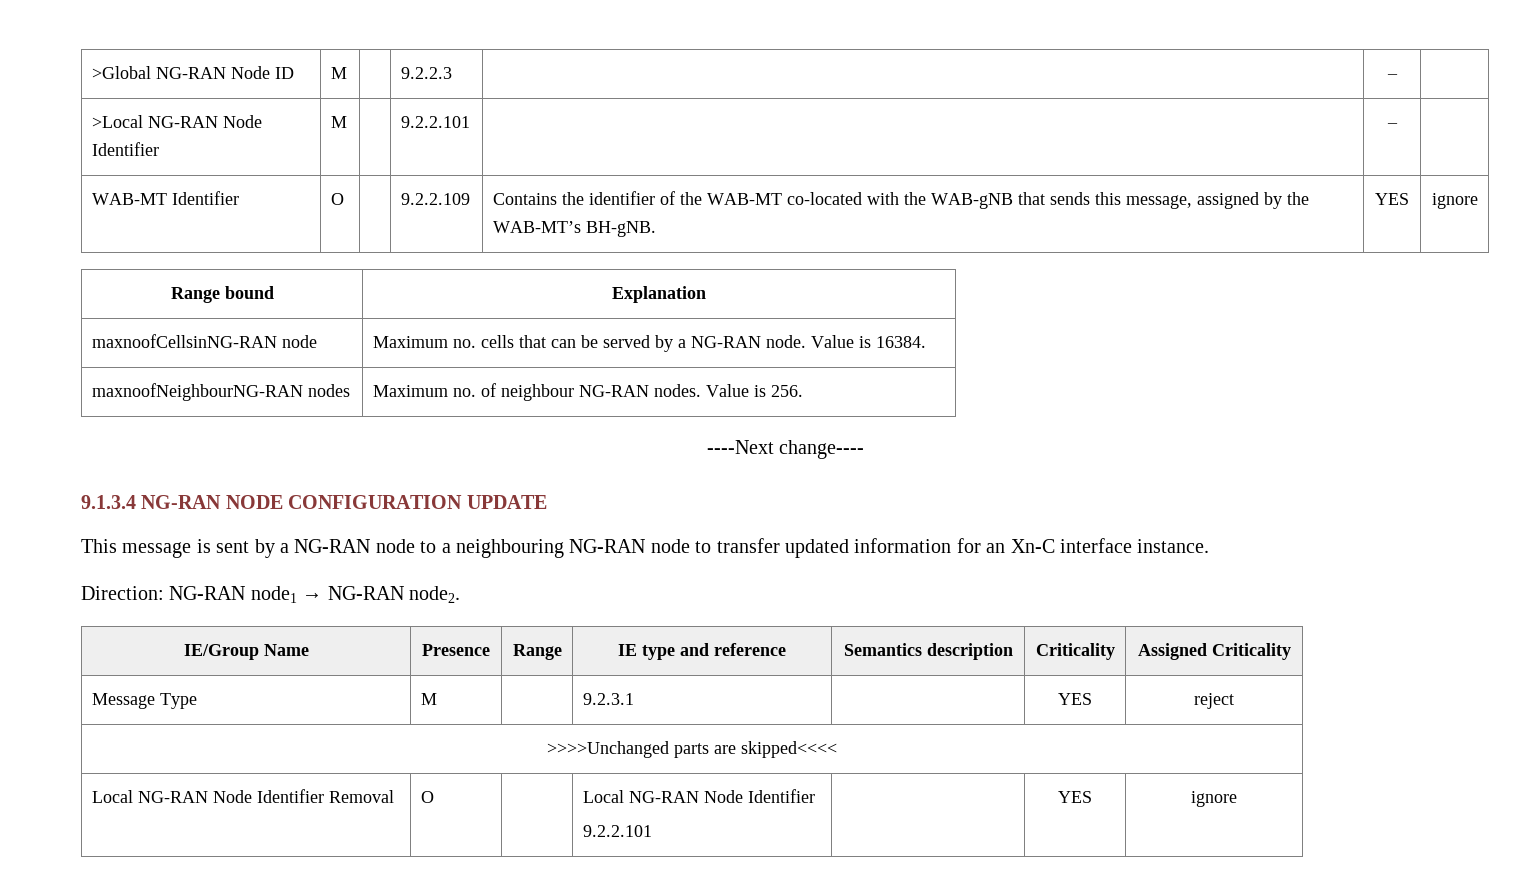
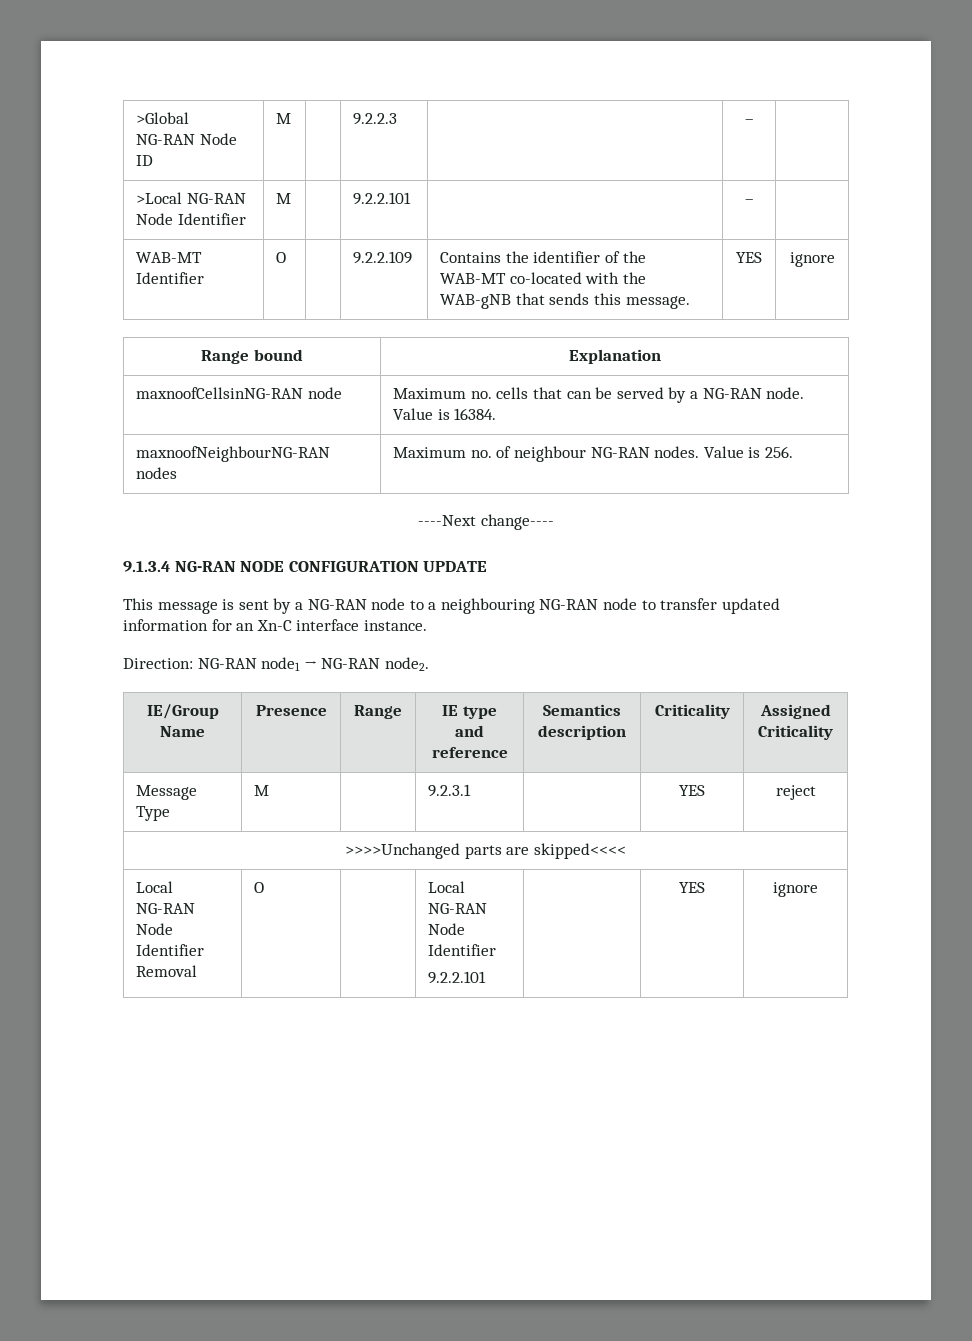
[1125,192,1309,209] [492,221,656,237] message, assigned by the WAB-MT’s BH-gNB. -> [625,296,690,309] message.

